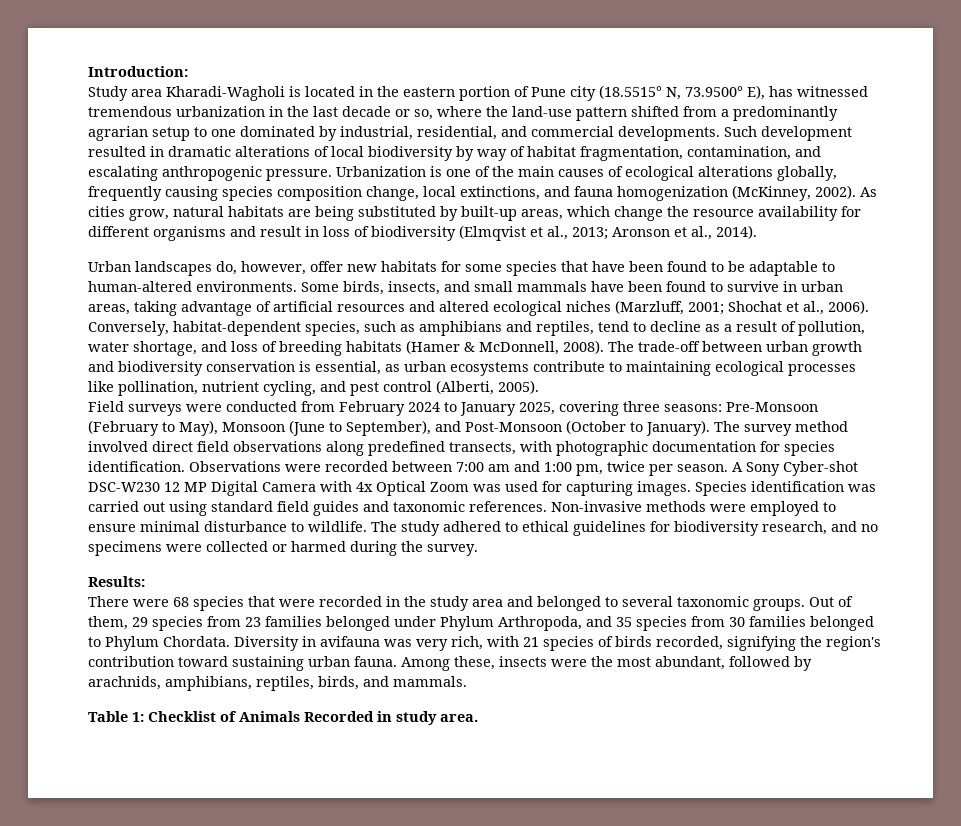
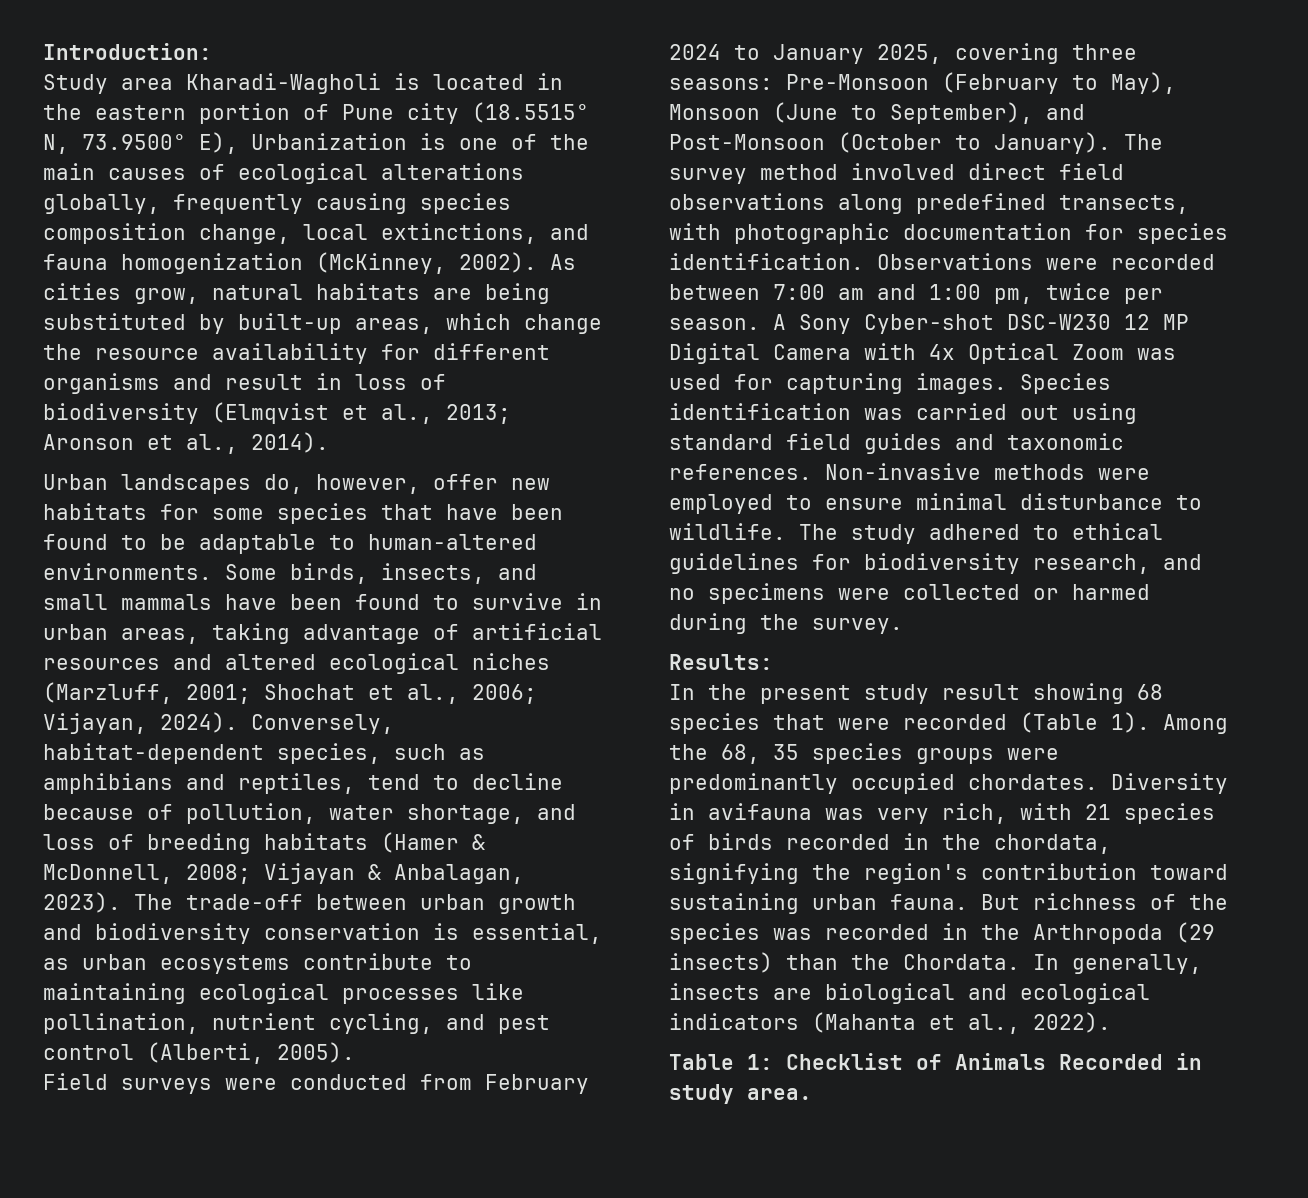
[769,86,868,97] [88,106,838,121] [88,126,852,141] [88,146,821,161] [88,166,332,181] has witnessed tremendous urbanization in the last decade or so, where the land-use pattern shifted from a predominantly agrarian setup to one dominated by industrial, residential, and commercial developments. Such development resulted in dramatic alterations of local biodiversity by way of habitat fragmentation, contamination, and escalating anthropogenic pressure. -> (238, 143) none
[828,300,869,314] 2006). -> [472,684,537,704] [43,712,238,734] 2006; Vijayan, 2024).
[705,321,777,332] as a result -> [43,804,134,820] because
[563,340,604,354] 2008). -> [186,863,524,884] [43,892,121,913] 2008; Vijayan & Anbalagan, 2023).
[88,596,169,607] There were -> [669,683,1124,704] In the present study result showing
[386,596,853,611] [88,616,874,631] [88,636,230,651] in the study area and belonged to several taxonomic groups. Out of them, 29 species from 23 families belonged under Phylum Arthropoda, and 35 species from 30 families belonged to Phylum Chordata. -> [1020,712,1228,734] [669,743,1059,764] [669,773,1098,794] (Table 1). Among the 68, 35 species groups were predominantly occupied chordates.
[656,636,723,650] recorded, -> [786,833,1111,854] recorded in the chordata,
[401,656,812,671] [88,676,467,691] Among these, insects were the most abundant, followed by arachnids, amphibians, reptiles, birds, and mammals. -> [981,893,1228,910] [669,922,1215,944] [669,952,1202,974] [669,983,1150,1004] [669,1012,1111,1034] But richness of the species was recorded in the Arthropoda (29 insects) than the Chordata. In generally, insects are biological and ecological indicators (Mahanta et al., 2022).

